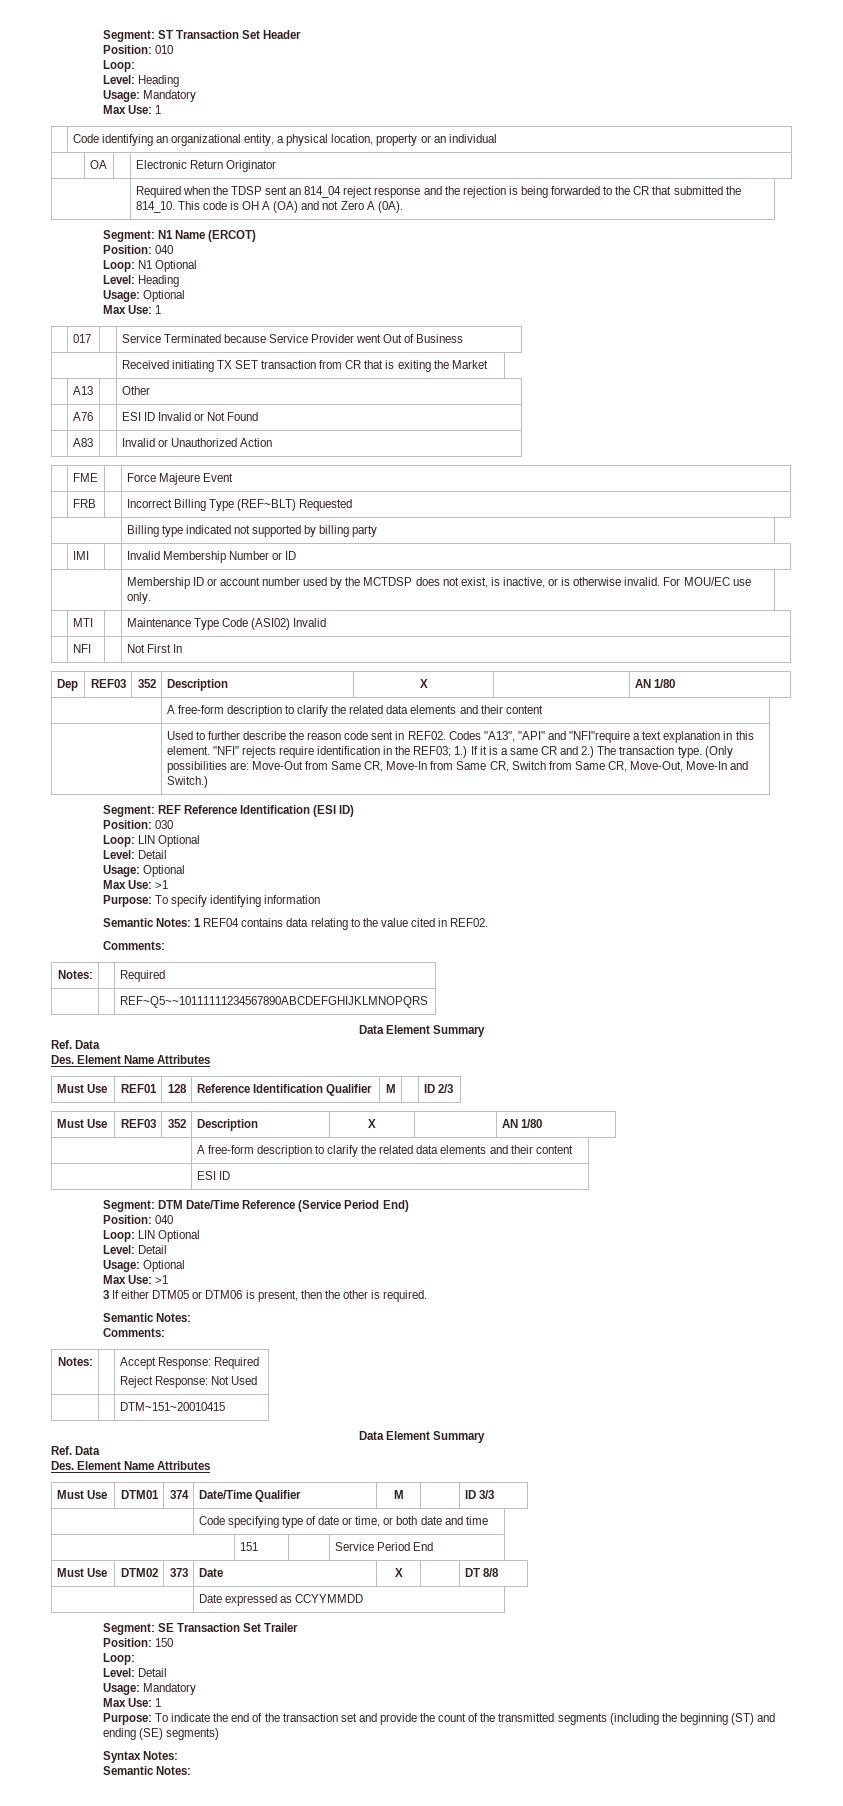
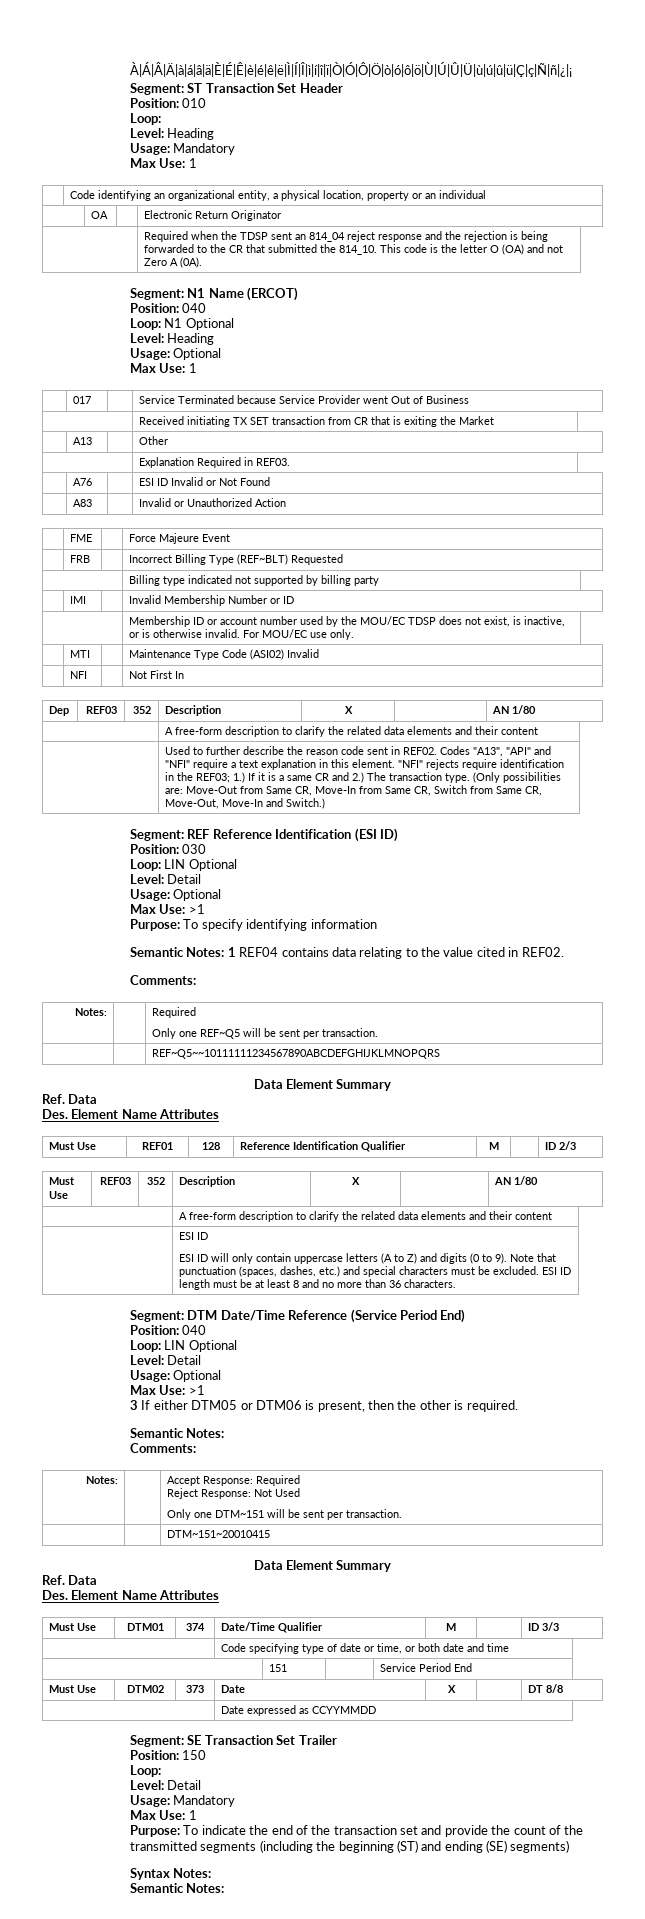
(102, 36) none -> [130,62,573,77] À|Á|Â|Ä|à|á|â|ä|È|É|Ê|è|é|ê|ë|Ì|Í|Î|ì|í|î|ï|Ò|Ó|Ô|Ö|ò|ó|ô|ö|Ù|Ú|Û|Ü|ù|ú|û|ü|Ç|ç|Ñ|ñ|¿|¡ //
[241,201,271,210] OH A -> [441,244,500,253] the letter O
(150, 390) none -> [139,457,291,468] // | Explanation Required in REF03.
[363,577,413,586] MCTDSP -> [360,616,437,625] MOU/EC TDSP
[569,731,631,743] "NFI"require -> [165,759,229,770] "NFI" require
(165, 976) none -> [152,1028,379,1039] // Only one REF~Q5 will be sent per transaction.
(230, 1175) none -> [179,1253,557,1264] [179,1266,572,1277] [179,1279,457,1290] // ESI ID will only contain uppercase letters (A to Z) and digits (0 to 9). Note that punctuation (spaces, dashes, etc.) and special characters must be excluded. ESI ID length must be at least 8 and no more than 36 characters.
(257, 1380) none -> [167,1509,403,1520] // Only one DTM~151 will be sent per transaction.

